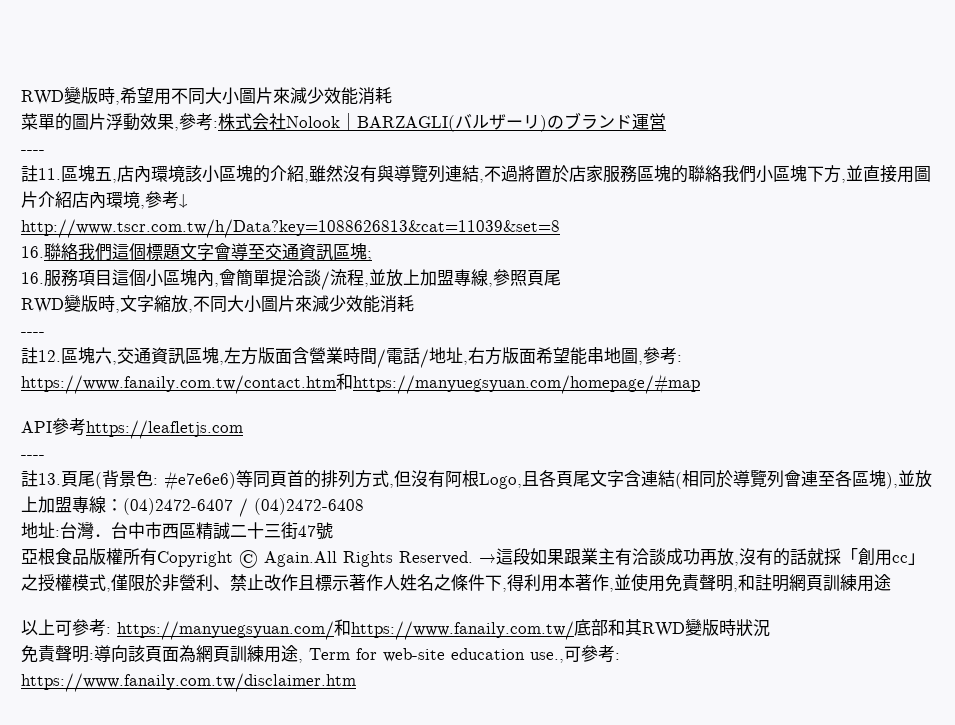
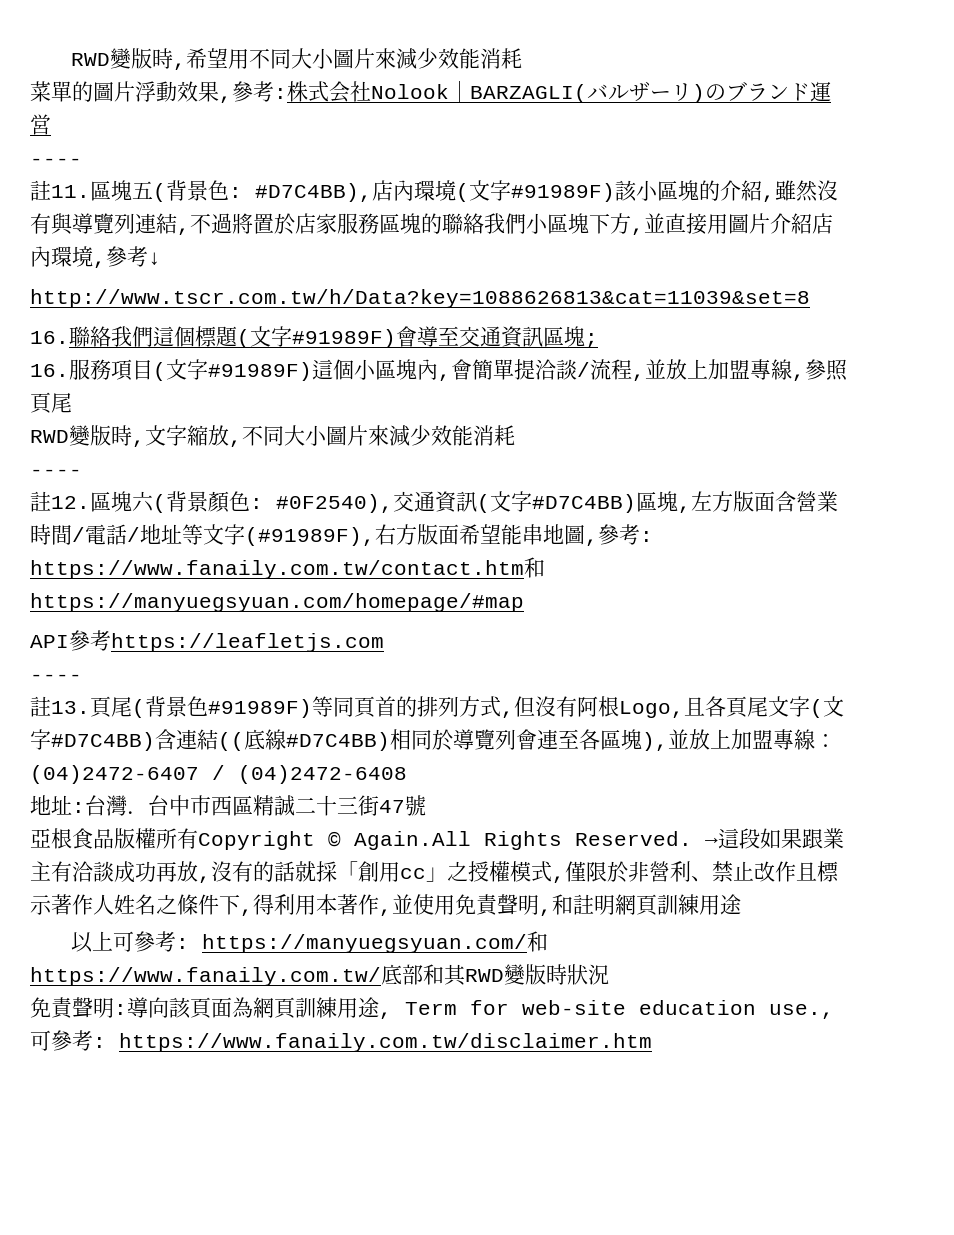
[112,165,185,183] ,店內環境 -> [153,180,615,202] (背景色: #D7C4BB),店內環境(文字#91989F)
[180,243,214,260] 文字 -> [237,326,396,348] (文字#91989F)
(112, 278) none -> [153,359,312,381] (文字#91989F)
[112,347,185,365] ,交通資訊 -> [153,491,636,513] (背景顏色: #0F2540),交通資訊(文字#D7C4BB)
[463,361,468,365] , -> [182,524,375,546] 等文字(#91989F),
[153,471,236,491] : #e7e6e6) -> [208,699,312,718] #91989F)
[624,470,682,489] 含連結( -> [810,696,844,718] [30,729,390,751] (文字#D7C4BB)含連結((底線#D7C4BB)

